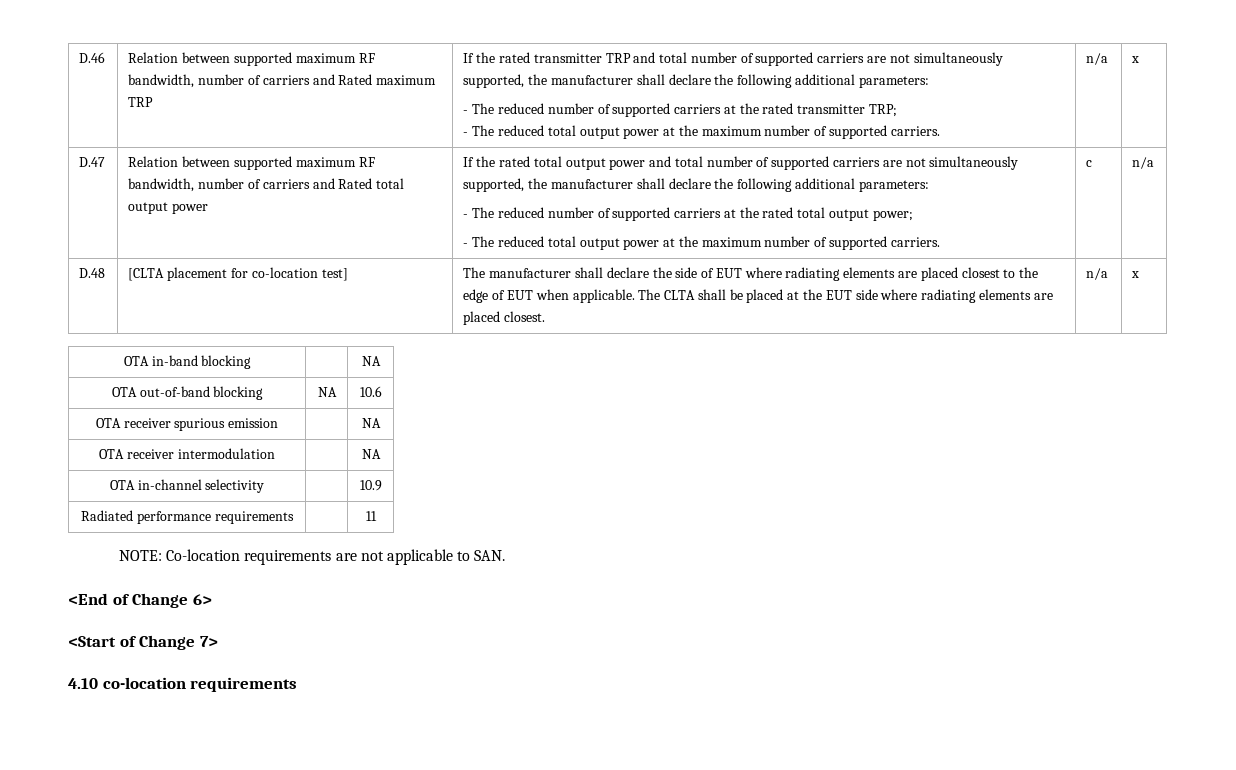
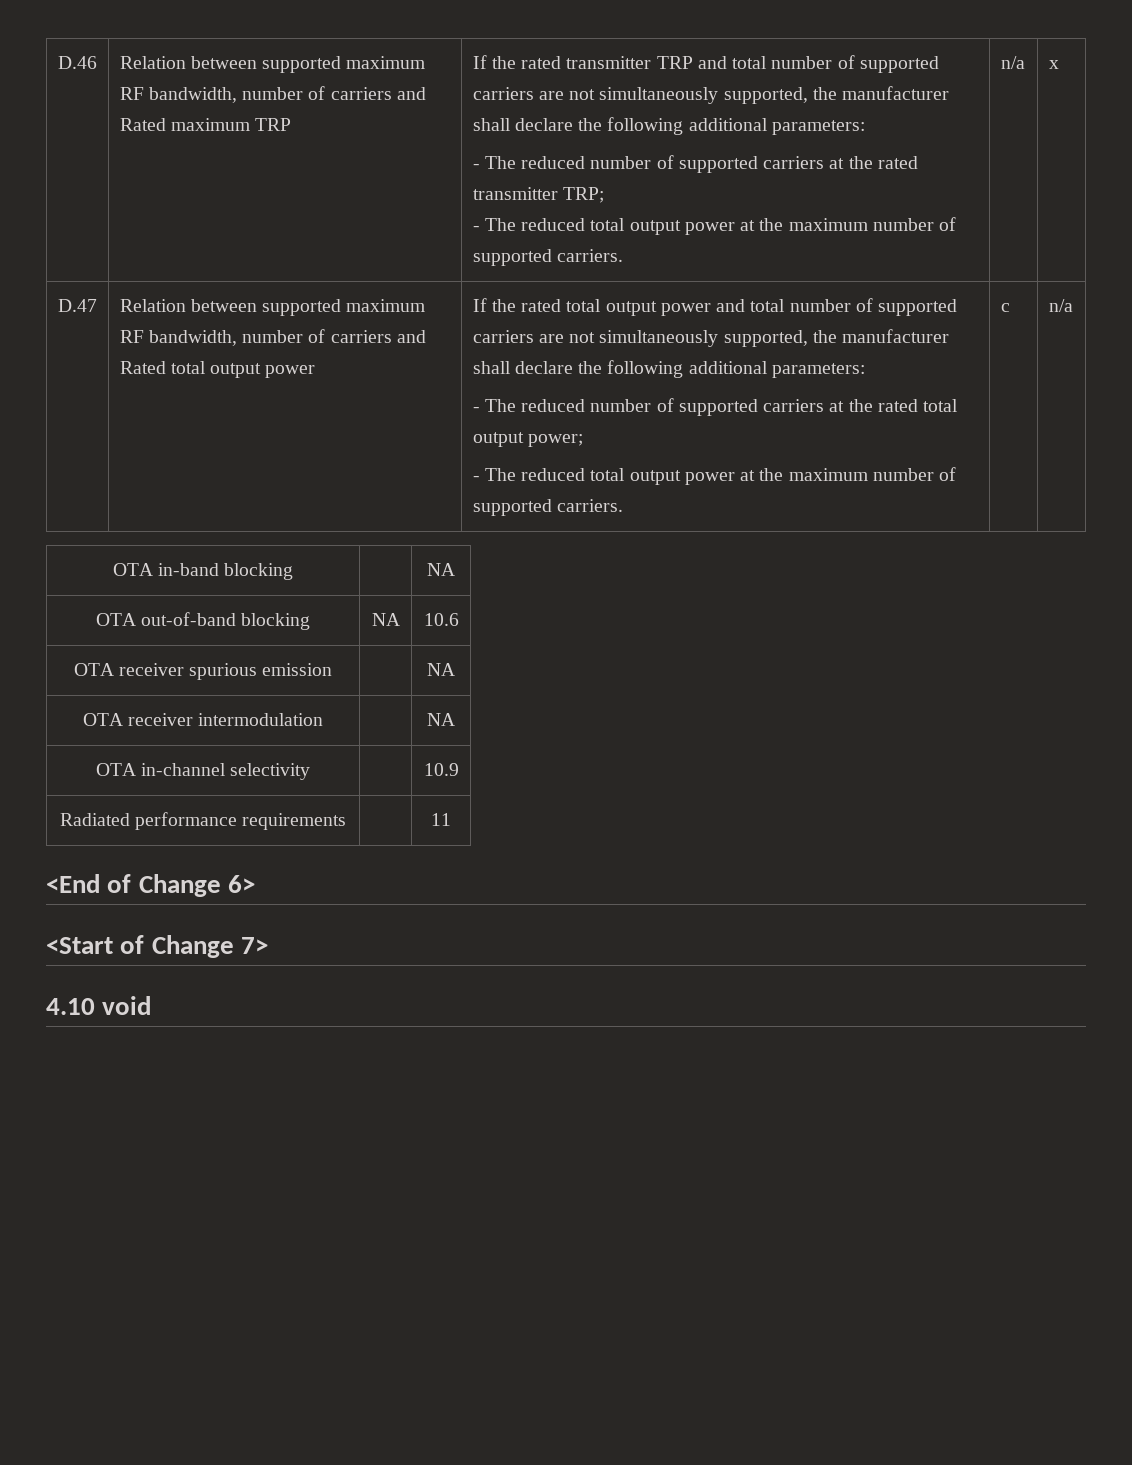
[79,268,106,278] [128,267,348,281] [463,267,1039,281] [463,289,1053,303] [463,311,546,325] [1086,268,1109,280] [1131,271,1140,278] // D.48 | [CLTA placement for co-location test] | The manufacturer shall declare the side of EUT where radiating elements are placed closest to the edge of EUT when applicable. The CLTA shall be placed at the EUT side where radiating elements are placed closest. | n/a | x -> (1073, 305) none
[118,549,506,565] // NOTE: Co-location requirements are not applicable to SAN. -> (451, 819) none
[102,677,298,692] co-location requirements -> [102,996,152,1015] void

